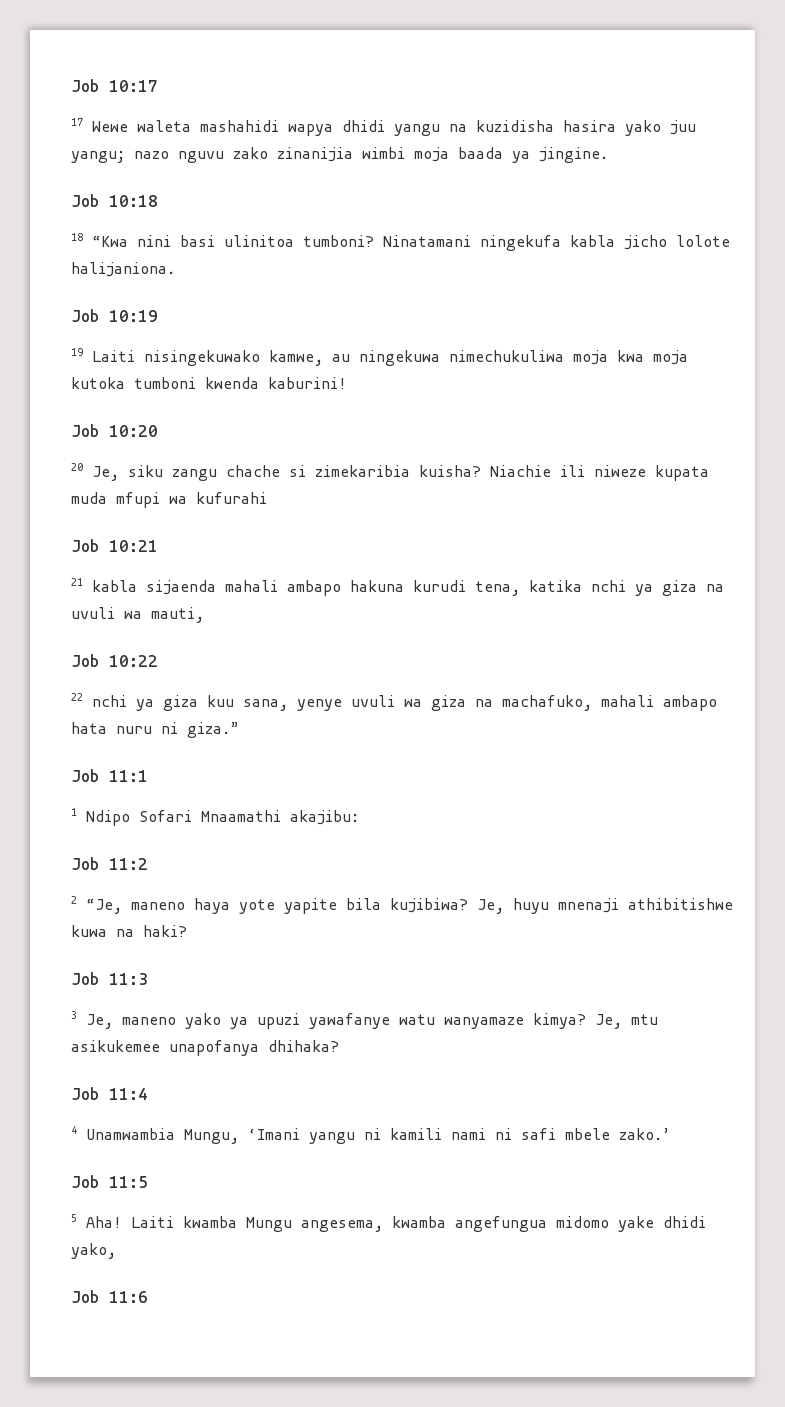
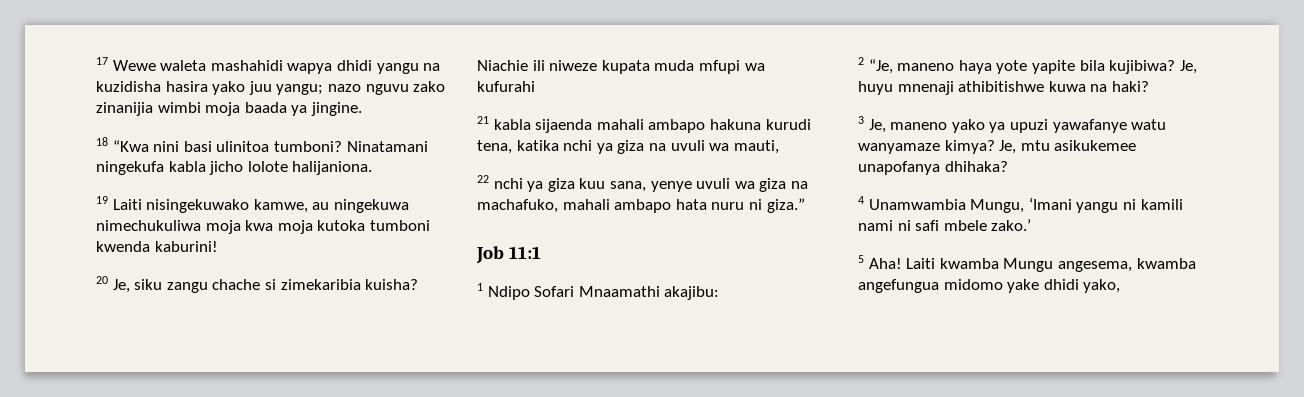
[71,79,158,92] Job 10:17 // -> (96, 61) none
[71,194,158,207] // Job 10:18 -> (362, 109) none
[71,309,158,322] // Job 10:19 -> (373, 168) none
[71,424,158,437] // Job 10:20 -> (218, 246) none
[71,539,158,552] // Job 10:21 -> (535, 86) none
[71,654,158,667] // Job 10:22 -> (779, 147) none
[71,857,148,870] // Job 11:2 -> (720, 293) none
[71,972,148,985] // Job 11:3 -> (1149, 86) none
[71,1087,148,1100] // Job 11:4 -> (1008, 166) none
[71,1175,148,1188] // Job 11:5 -> (1032, 225) none
[71,1290,148,1303] // Job 11:6 -> (1121, 286) none

